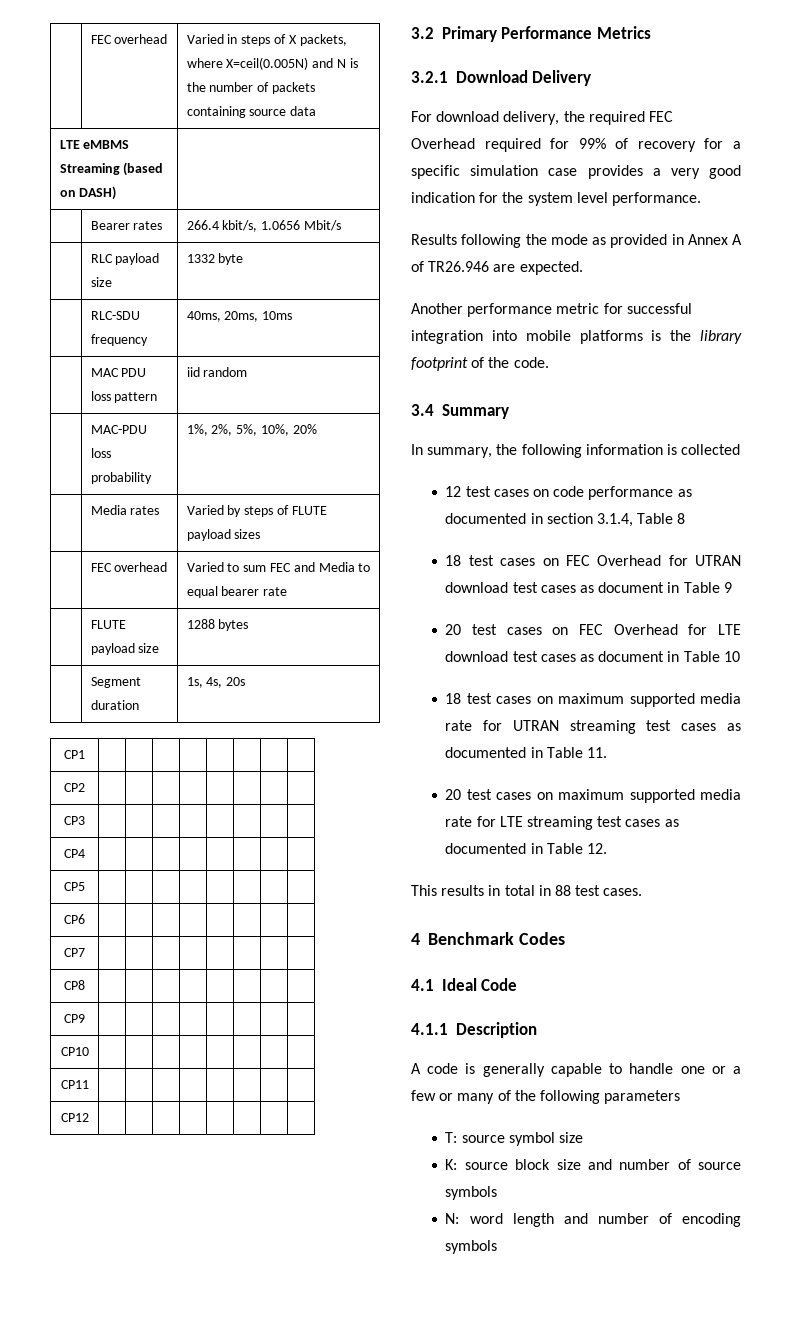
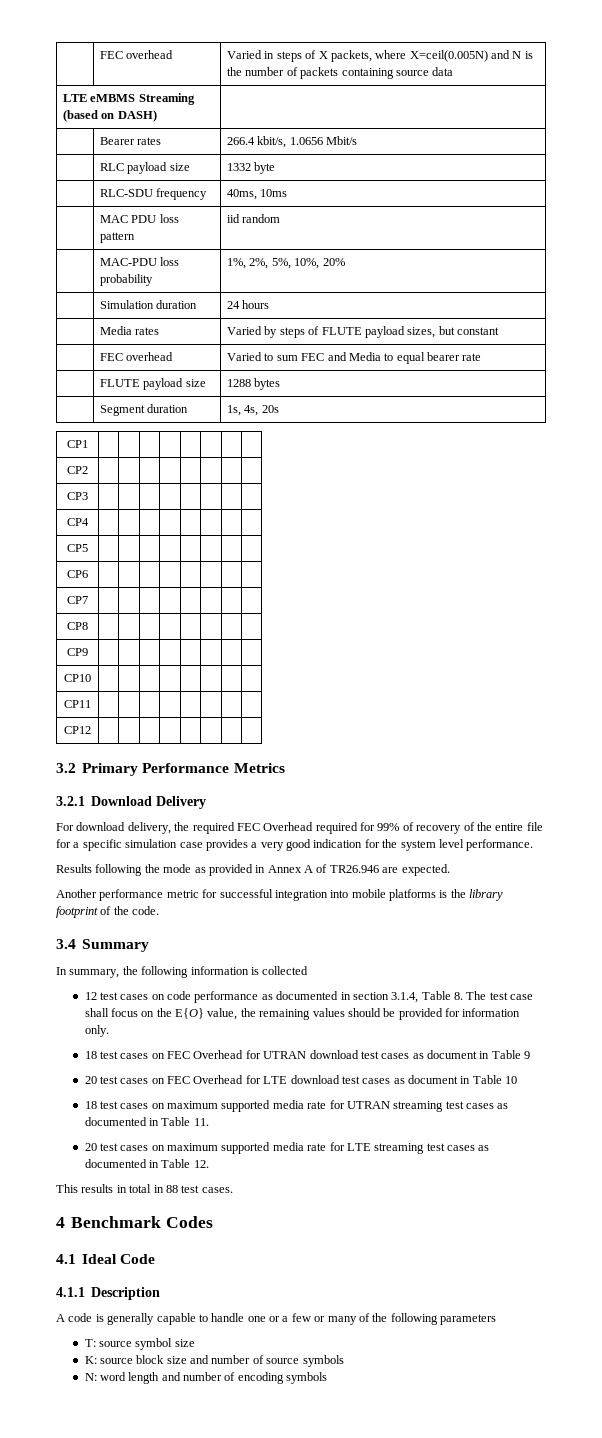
[224,311,259,322] 20ms, -> (258, 194) none
(317, 429) none -> [100,300,198,309] [227,300,270,309] // | Simulation duration | 24 hours
[234,529,261,539] sizes -> [407,326,500,338] sizes, but constant
(696, 146) none -> [463,822,543,831] of the entire file
[677,513,686,524] 8 -> [454,991,534,1000] [84,1008,521,1020] [84,1025,109,1037] 8. The test case shall focus on the E{O} value, the remaining values should be provided for information only.

